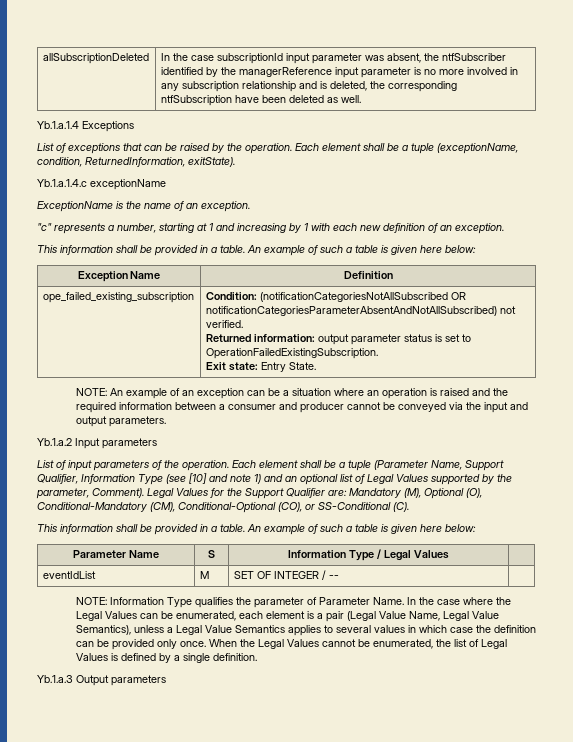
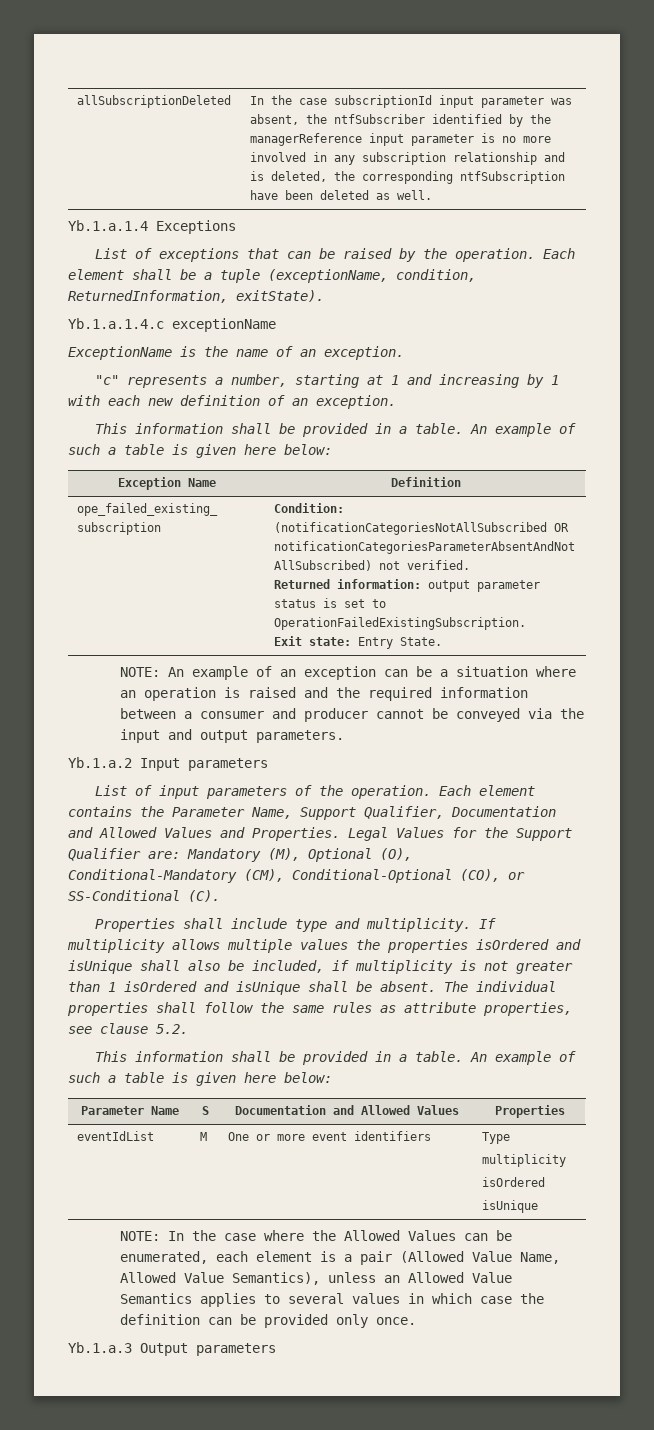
[300,460,504,471] [37,473,512,485] [36,488,144,499] shall be a tuple (Parameter Name, Support Qualifier, Information Type (see [10] and note 1) and an optional list of Legal Values supported by the parameter, Comment). -> [68,806,556,820] [68,827,340,841] contains the Parameter Name, Support Qualifier, Documentation and Allowed Values and Properties.
(409, 507) none -> [95,918,497,932] [67,939,581,953] [68,960,573,974] [68,981,556,995] [67,1002,572,1016] [68,1023,188,1034] // Properties shall include type and multiplicity. If multiplicity allows multiple values the properties isOrdered and isUnique shall also be included, if multiplicity is not greater than 1 isOrdered and isUnique shall be absent. The individual properties shall follow the same rules as attribute properties, see clause 5.2.
[288,549,411,561] Information Type / Legal -> [234,1105,410,1115] Documentation and Allowed
(449, 554) none -> [494,1105,565,1118] Properties
[233,570,339,580] [75,597,404,608] SET OF INTEGER / -- | // NOTE: Information Type qualifies the parameter of Parameter Name. -> [228,1131,432,1141] [482,1132,511,1144] [482,1154,567,1167] [482,1177,546,1187] [482,1200,539,1213] [119,1231,160,1241] One or more event identifiers | Type // multiplicity // isOrdered // isUnique // NOTE:
[75,611,102,621] Legal -> [343,1230,400,1241] Allowed
[346,611,376,621] (Legal -> [399,1251,464,1263] (Allowed
[442,611,469,621] Legal -> [119,1272,176,1283] Allowed
[166,625,202,635] a Legal -> [383,1272,464,1283] an Allowed
[208,639,507,649] [75,653,257,663] When the Legal Values cannot be enumerated, the list of Legal Values is defined by a single definition. -> (416, 1321) none

